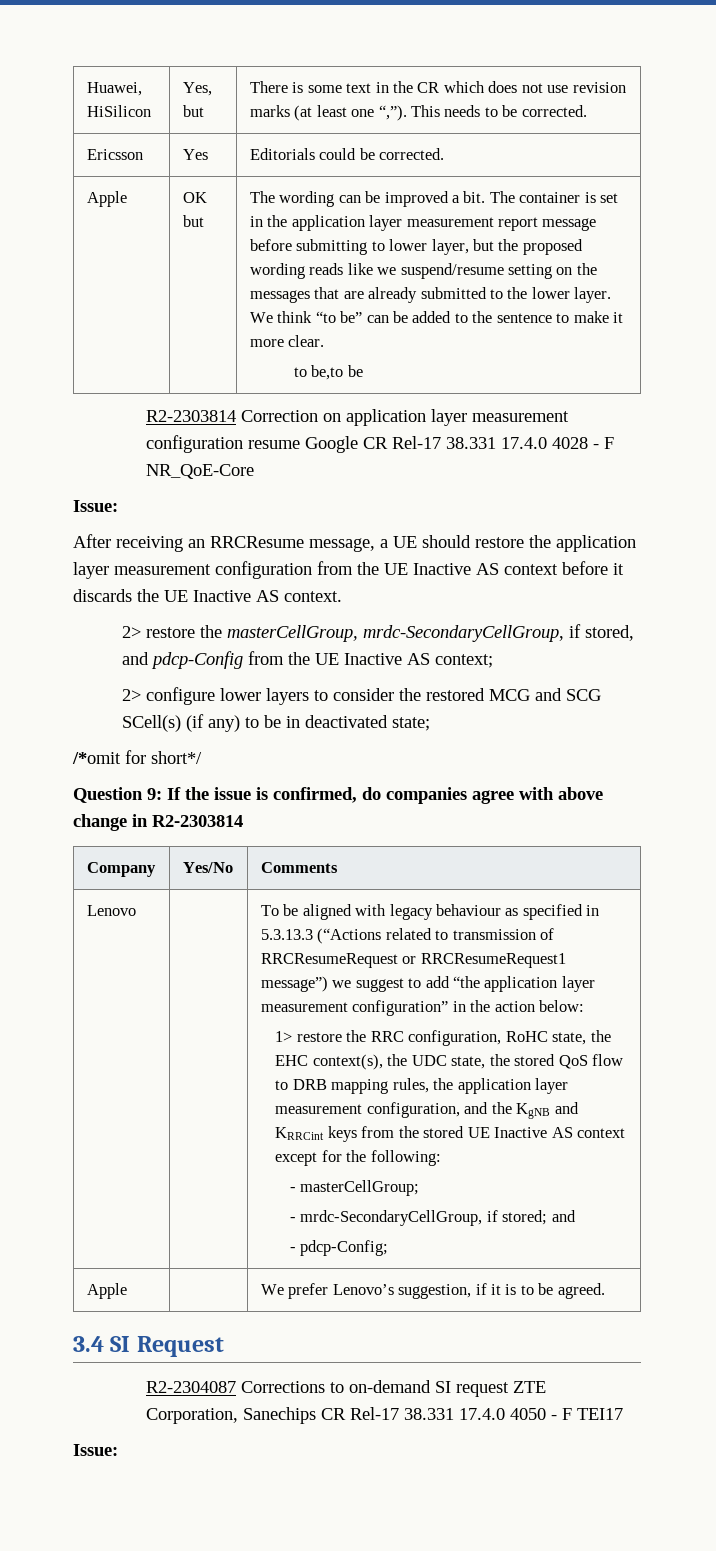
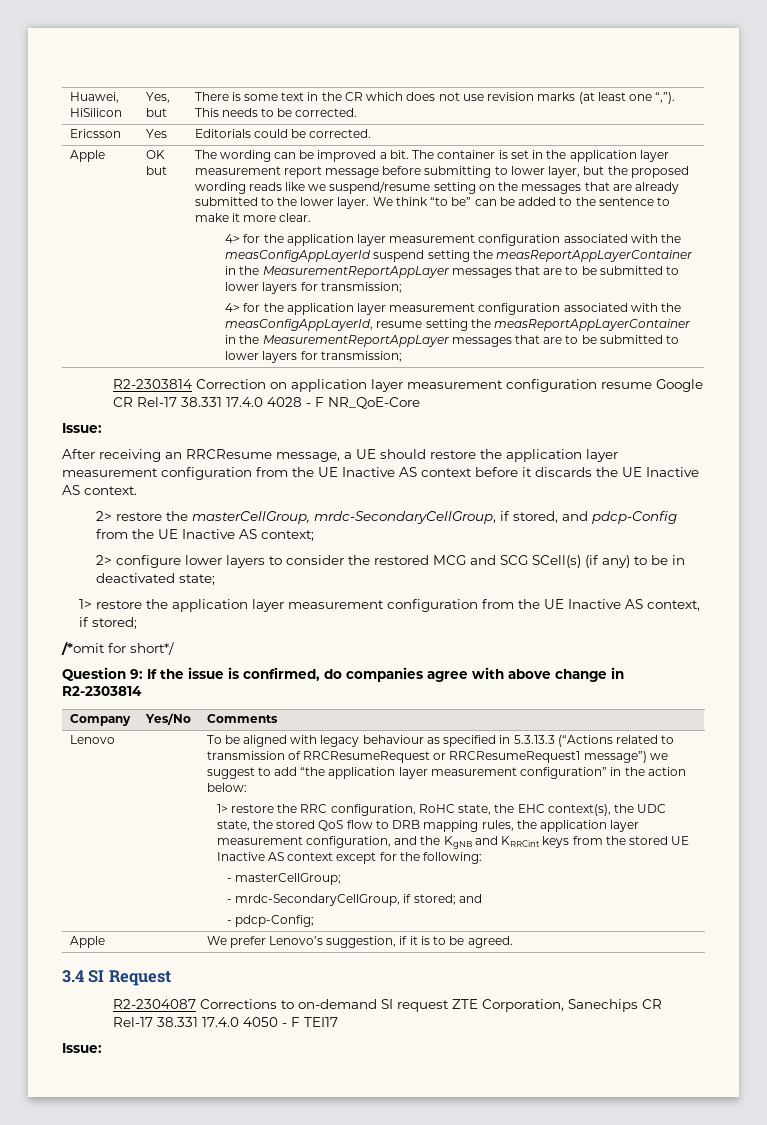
[293,365,363,380] to be,to be -> [225,234,682,246] [225,250,692,262] [225,266,680,278] [225,282,402,294] [225,303,682,315] [225,319,690,331] [225,335,680,347] [225,351,402,363] 4> for the application layer measurement configuration associated with the measConfigAppLayerId suspend setting the measReportAppLayerContainer in the MeasurementReportAppLayer messages that are to be submitted to lower layers for transmission; // 4> for the application layer measurement configuration associated with the measConfigAppLayerId, resume setting the measReportAppLayerContainer in the MeasurementReportAppLayer messages that are to be submitted to lower layers for transmission;
(430, 724) none -> [78,599,700,612] [78,617,137,629] // 1> restore the application layer measurement configuration from the UE Inactive AS context, if stored;

